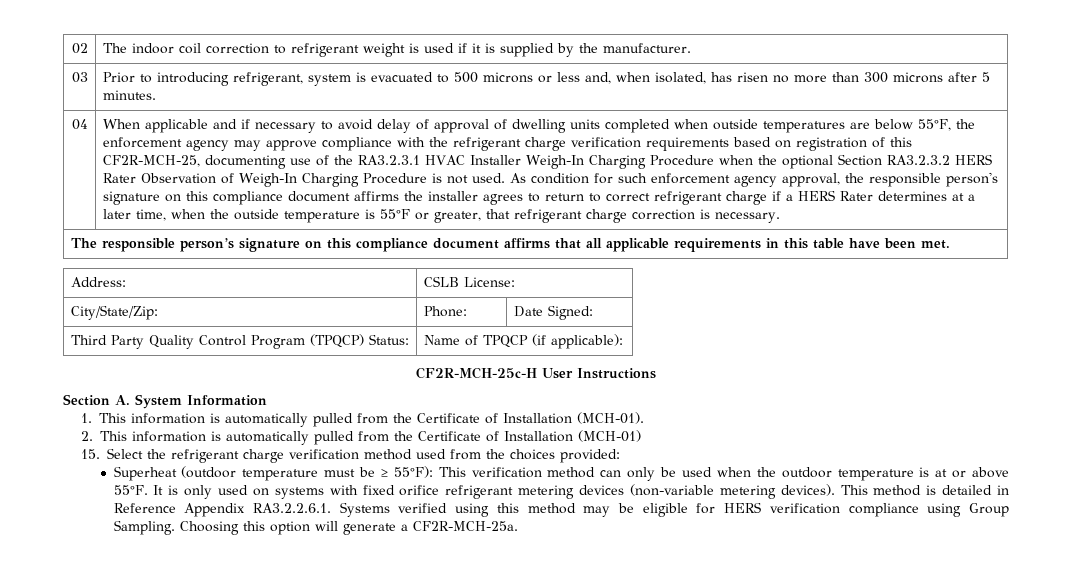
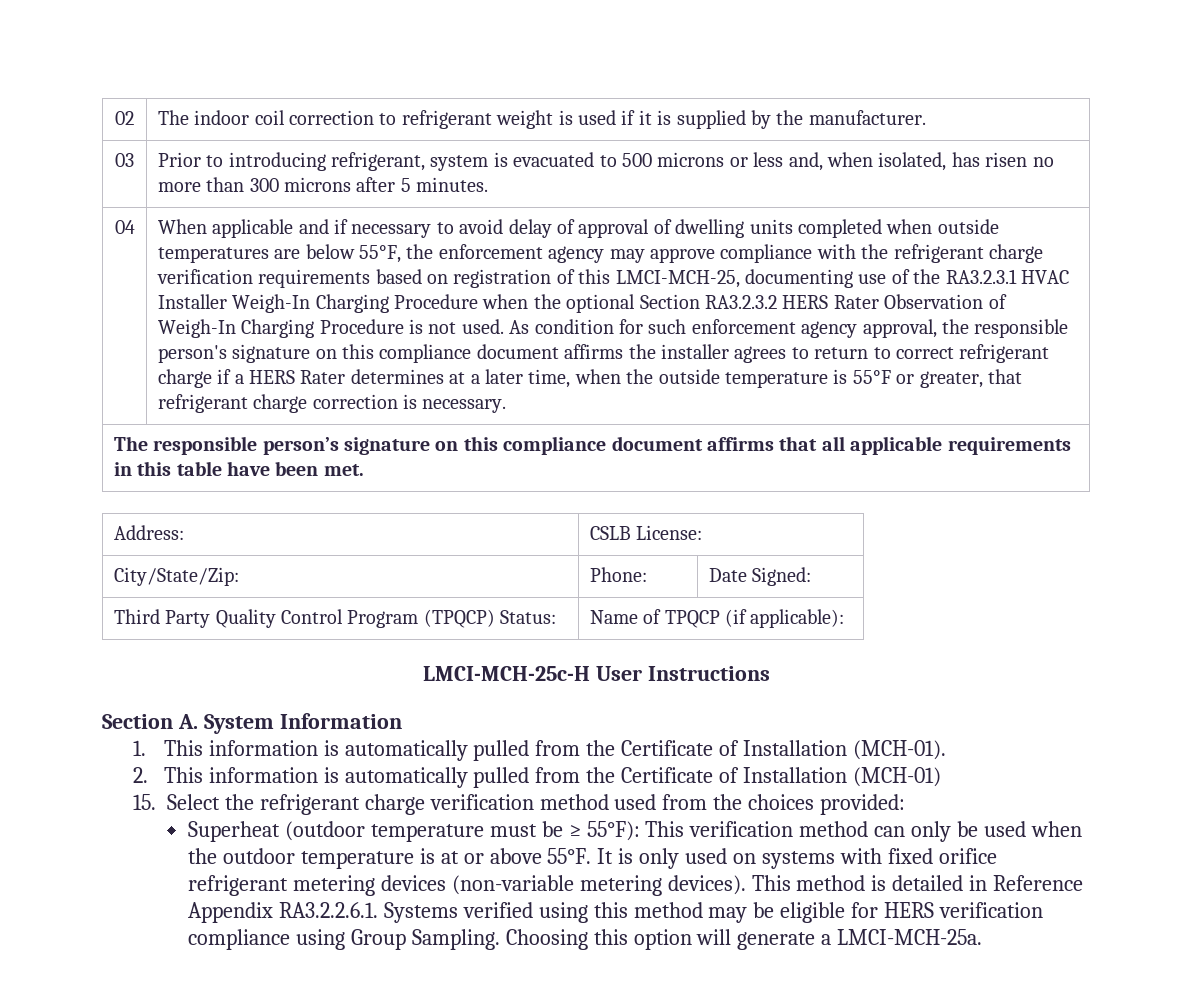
[102,155,200,167] CF2R-MCH-25, -> [615,270,740,288] LMCI-MCH-25,
[416,367,537,379] CF2R-MCH-25c-H -> [423,666,591,681] LMCI-MCH-25c-H
[412,521,518,531] CF2R-MCH-25a. -> [837,929,983,945] LMCI-MCH-25a.

